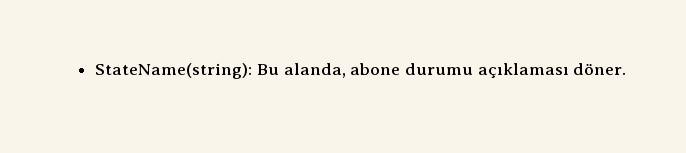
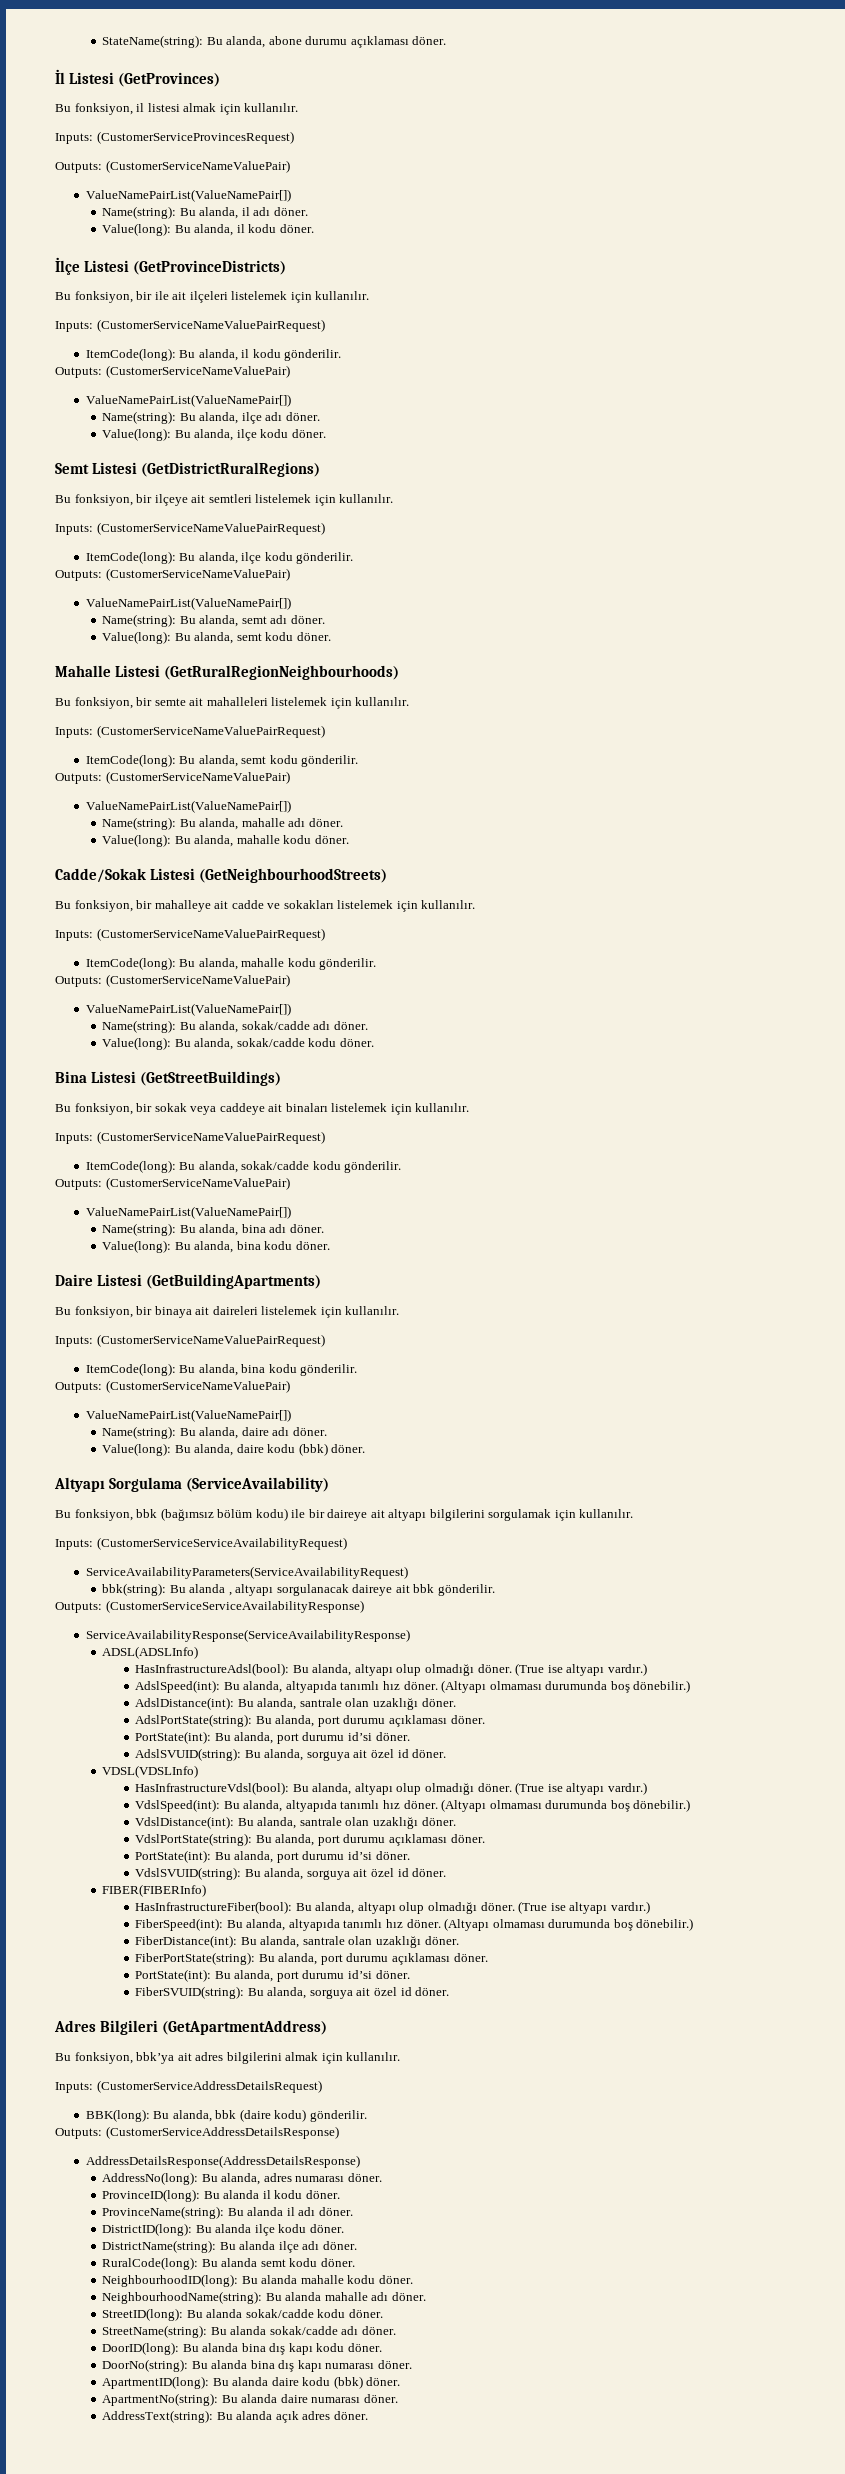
(627, 69) none -> [55,69,220,87] [55,103,299,115] [55,131,294,144] [55,160,290,173] [85,189,291,202] [102,206,308,219] [102,223,314,236] [55,257,286,275] [55,291,370,303] [55,319,325,332] [85,348,342,361] [55,365,290,378] [85,394,291,407] [102,411,320,424] [102,428,326,441] [55,462,320,477] [55,494,394,506] [55,522,325,535] [85,551,354,564] [55,568,290,581] [85,597,291,610] [102,614,325,627] [102,631,331,644] [55,665,399,680] [55,697,410,709] [55,725,325,738] [85,754,359,767] [55,771,290,784] [85,800,291,813] [102,817,343,830] [102,834,349,847] [55,868,387,883] [55,900,476,912] [55,928,325,941] [85,957,377,970] [55,974,290,987] [85,1003,291,1016] [102,1020,368,1033] [102,1037,374,1050] [55,1071,281,1086] [55,1103,470,1115] [55,1131,325,1144] [85,1160,402,1173] [55,1177,290,1190] [85,1206,291,1219] [102,1223,324,1236] [102,1240,330,1253] [55,1274,321,1289] [55,1306,400,1318] [55,1334,325,1347] [85,1363,358,1376] [55,1380,290,1393] [85,1409,291,1422] [102,1426,327,1439] [102,1443,366,1456] [54,1477,329,1492] [55,1508,634,1521] [55,1537,347,1550] [85,1566,408,1579] [102,1583,495,1596] [55,1600,364,1613] [85,1629,410,1642] [102,1646,199,1659] [135,1663,647,1676] [135,1680,691,1693] [135,1697,456,1710] [135,1714,485,1727] [135,1731,410,1744] [135,1748,447,1761] [102,1765,199,1778] [135,1782,647,1795] [135,1799,691,1812] [135,1816,456,1829] [135,1833,485,1846] [135,1850,410,1863] [135,1867,447,1880] [102,1884,207,1897] [135,1901,650,1914] [135,1918,694,1931] [135,1935,459,1948] [135,1952,488,1965] [135,1969,410,1982] [135,1986,450,1999] [54,2020,327,2035] [55,2052,401,2064] [55,2080,322,2093] [85,2109,367,2122] [55,2126,339,2139] [85,2155,360,2168] [102,2172,382,2185] [102,2189,340,2202] [102,2206,353,2219] [102,2223,344,2236] [102,2240,357,2253] [102,2257,355,2270] [102,2274,413,2287] [102,2291,426,2304] [102,2308,383,2321] [102,2325,396,2338] [102,2342,382,2355] [102,2359,412,2372] [102,2376,401,2389] [102,2393,398,2406] [102,2410,368,2423] // İl Listesi (GetProvinces) // Bu fonksiyon, il listesi almak için kullanılır. // Inputs: (CustomerServiceProvincesRequest) // Outputs: (CustomerServiceNameValuePair) // ValueNamePairList(ValueNamePair[]) // Name(string): Bu alanda, il adı döner. // Value(long): Bu alanda, il kodu döner. // İlçe Listesi (GetProvinceDistricts) // Bu fonksiyon, bir ile ait ilçeleri listelemek için kullanılır. // Inputs: (CustomerServiceNameValuePairRequest) // ItemCode(long): Bu alanda, il kodu gönderilir. // Outputs: (CustomerServiceNameValuePair) // ValueNamePairList(ValueNamePair[]) // Name(string): Bu alanda, ilçe adı döner. // Value(long): Bu alanda, ilçe kodu döner. // Semt Listesi (GetDistrictRuralRegions) // Bu fonksiyon, bir ilçeye ait semtleri listelemek için kullanılır. // Inputs: (CustomerServiceNameValuePairRequest) // ItemCode(long): Bu alanda, ilçe kodu gönderilir. // Outputs: (CustomerServiceNameValuePair) // ValueNamePairList(ValueNamePair[]) // Name(string): Bu alanda, semt adı döner. // Value(long): Bu alanda, semt kodu döner. // Mahalle Listesi (GetRuralRegionNeighbourhoods) // Bu fonksiyon, bir semte ait mahalleleri listelemek için kullanılır. // Inputs: (CustomerServiceNameValuePairRequest) // ItemCode(long): Bu alanda, semt kodu gönderilir. // Outputs: (CustomerServiceNameValuePair) // ValueNamePairList(ValueNamePair[]) // Name(string): Bu alanda, mahalle adı döner. // Value(long): Bu alanda, mahalle kodu döner. // Cadde/Sokak Listesi (GetNeighbourhoodStreets) // Bu fonksiyon, bir mahalleye ait cadde ve sokakları listelemek için kullanılır. // Inputs: (CustomerServiceNameValuePairRequest) // ItemCode(long): Bu alanda, mahalle kodu gönderilir. // Outputs: (CustomerServiceNameValuePair) // ValueNamePairList(ValueNamePair[]) // Name(string): Bu alanda, sokak/cadde adı döner. // Value(long): Bu alanda, sokak/cadde kodu döner. // Bina Listesi (GetStreetBuildings) // Bu fonksiyon, bir sokak veya caddeye ait binaları listelemek için kullanılır. // Inputs: (CustomerServiceNameValuePairRequest) // ItemCode(long): Bu alanda, sokak/cadde kodu gönderilir. // Outputs: (CustomerServiceNameValuePair) // ValueNamePairList(ValueNamePair[]) // Name(string): Bu alanda, bina adı döner. // Value(long): Bu alanda, bina kodu döner. // Daire Listesi (GetBuildingApartments) // Bu fonksiyon, bir binaya ait daireleri listelemek için kullanılır. // Inputs: (CustomerServiceNameValuePairRequest) // ItemCode(long): Bu alanda, bina kodu gönderilir. // Outputs: (CustomerServiceNameValuePair) // ValueNamePairList(ValueNamePair[]) // Name(string): Bu alanda, daire adı döner. // Value(long): Bu alanda, daire kodu (bbk) döner. // Altyapı Sorgulama (ServiceAvailability) // Bu fonksiyon, bbk (bağımsız bölüm kodu) ile bir daireye ait altyapı bilgilerini sorgulamak için kullanılır. // Inputs: (CustomerServiceServiceAvailabilityRequest) // ServiceAvailabilityParameters(ServiceAvailabilityRequest) // bbk(string): Bu alanda , altyapı sorgulanacak daireye ait bbk gönderilir. // Outputs: (CustomerServiceServiceAvailabilityResponse) // ServiceAvailabilityResponse(ServiceAvailabilityResponse) // ADSL(ADSLInfo) // HasInfrastructureAdsl(bool): Bu alanda, altyapı olup olmadığı döner. (True ise altyapı vardır.) // AdslSpeed(int): Bu alanda, altyapıda tanımlı hız döner. (Altyapı olmaması durumunda boş dönebilir.) // AdslDistance(int): Bu alanda, santrale olan uzaklığı döner. // AdslPortState(string): Bu alanda, port durumu açıklaması döner. // PortState(int): Bu alanda, port durumu id’si döner. // AdslSVUID(string): Bu alanda, sorguya ait özel id döner. // VDSL(VDSLInfo) // HasInfrastructureVdsl(bool): Bu alanda, altyapı olup olmadığı döner. (True ise altyapı vardır.) // VdslSpeed(int): Bu alanda, altyapıda tanımlı hız döner. (Altyapı olmaması durumunda boş dönebilir.) // VdslDistance(int): Bu alanda, santrale olan uzaklığı döner. // VdslPortState(string): Bu alanda, port durumu açıklaması döner. // PortState(int): Bu alanda, port durumu id’si döner. // VdslSVUID(string): Bu alanda, sorguya ait özel id döner. // FIBER(FIBERInfo) // HasInfrastructureFiber(bool): Bu alanda, altyapı olup olmadığı döner. (True ise altyapı vardır.) // FiberSpeed(int): Bu alanda, altyapıda tanımlı hız döner. (Altyapı olmaması durumunda boş dönebilir.) // FiberDistance(int): Bu alanda, santrale olan uzaklığı döner. // FiberPortState(string): Bu alanda, port durumu açıklaması döner. // PortState(int): Bu alanda, port durumu id’si döner. // FiberSVUID(string): Bu alanda, sorguya ait özel id döner. // Adres Bilgileri (GetApartmentAddress) // Bu fonksiyon, bbk’ya ait adres bilgilerini almak için kullanılır. // Inputs: (CustomerServiceAddressDetailsRequest) // BBK(long): Bu alanda, bbk (daire kodu) gönderilir. // Outputs: (CustomerServiceAddressDetailsResponse) // AddressDetailsResponse(AddressDetailsResponse) // AddressNo(long): Bu alanda, adres numarası döner. // ProvinceID(long): Bu alanda il kodu döner. // ProvinceName(string): Bu alanda il adı döner. // DistrictID(long): Bu alanda ilçe kodu döner. // DistrictName(string): Bu alanda ilçe adı döner. // RuralCode(long): Bu alanda semt kodu döner. // NeighbourhoodID(long): Bu alanda mahalle kodu döner. // NeighbourhoodName(string): Bu alanda mahalle adı döner. // StreetID(long): Bu alanda sokak/cadde kodu döner. // StreetName(string): Bu alanda sokak/cadde adı döner. // DoorID(long): Bu alanda bina dış kapı kodu döner. // DoorNo(string): Bu alanda bina dış kapı numarası döner. // ApartmentID(long): Bu alanda daire kodu (bbk) döner. // ApartmentNo(string): Bu alanda daire numarası döner. // AddressText(string): Bu alanda açık adres döner.

